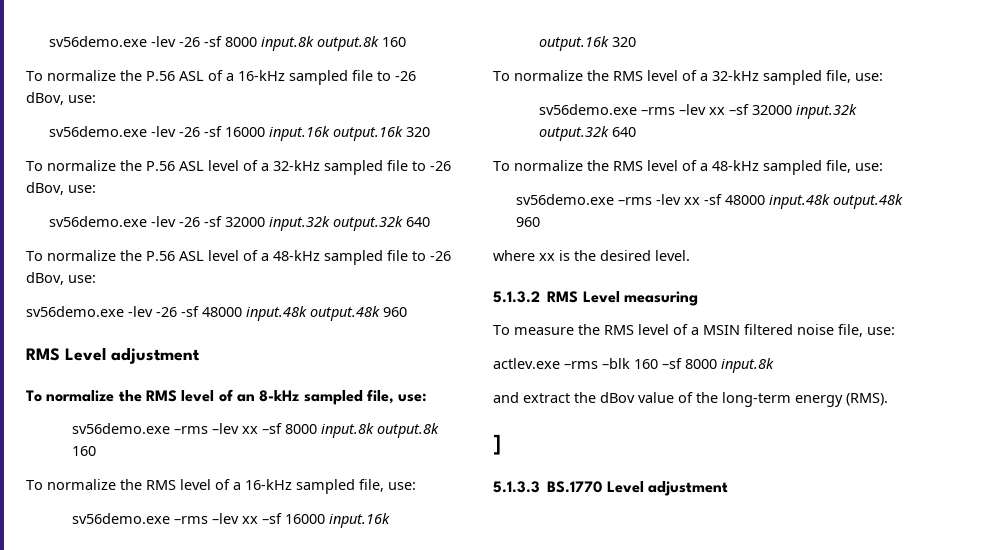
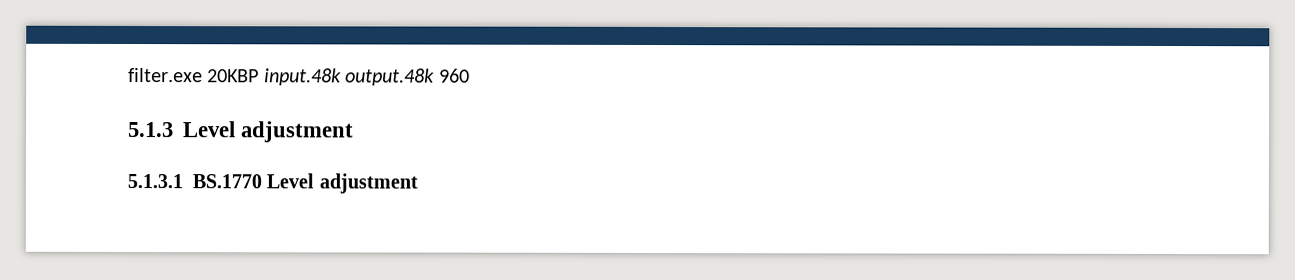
[48,36,406,51] [26,70,416,85] [26,92,96,105] [48,126,430,141] [26,160,451,175] [26,182,96,195] [48,216,430,231] [26,250,451,265] [26,272,96,285] [26,306,407,321] [26,348,60,361] sv56demo.exe -lev -26 -sf 8000 input.8k output.8k 160 // To normalize the P.56 ASL of a 16-kHz sampled file to -26 dBov, use: // sv56demo.exe -lev -26 -sf 16000 input.16k output.16k 320 // To normalize the P.56 ASL level of a 32-kHz sampled file to -26 dBov, use: // sv56demo.exe -lev -26 -sf 32000 input.32k output.32k 640 // To normalize the P.56 ASL level of a 48-kHz sampled file to -26 dBov, use: // sv56demo.exe -lev -26 -sf 48000 input.48k output.48k 960 // RMS -> [128,68,470,86] [128,122,174,138] filter.exe 20KBP input.48k output.48k 960 // 5.1.3
[26,389,428,405] [71,423,439,438] [71,446,96,456] [26,479,416,494] [71,513,390,528] [538,36,636,51] [493,70,883,85] [538,104,857,119] [538,126,636,141] [493,160,883,175] [515,194,903,209] [515,217,540,227] [493,250,690,261] [493,291,698,306] [493,324,895,337] [493,358,774,373] [493,392,888,407] [493,434,501,455] [493,481,540,493] To normalize the RMS level of an 8-kHz sampled file, use: // sv56demo.exe –rms –lev xx –sf 8000 input.8k output.8k 160 // To normalize the RMS level of a 16-kHz sampled file, use: // sv56demo.exe –rms –lev xx –sf 16000 input.16k output.16k 320 // To normalize the RMS level of a 32-kHz sampled file, use: // sv56demo.exe –rms –lev xx –sf 32000 input.32k output.32k 640 // To normalize the RMS level of a 48-kHz sampled file, use: // sv56demo.exe –rms -lev xx -sf 48000 input.48k output.48k 960 // where xx is the desired level. // 5.1.3.2 RMS Level measuring // To measure the RMS level of a MSIN filtered noise file, use: // actlev.exe –rms –blk 160 –sf 8000 input.8k // and extract the dBov value of the long-term energy (RMS). // ] // 5.1.3.3 -> [127,174,183,189] 5.1.3.1

